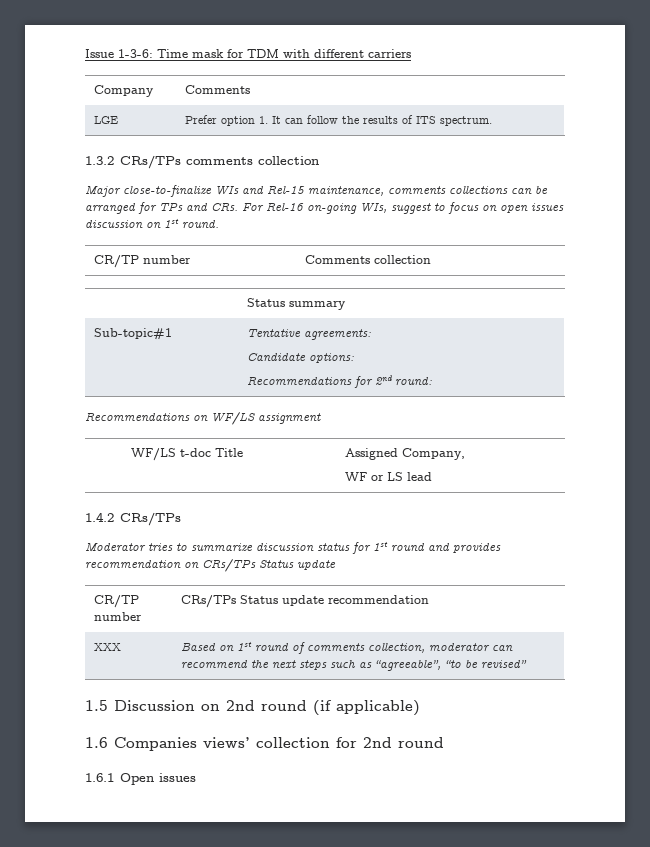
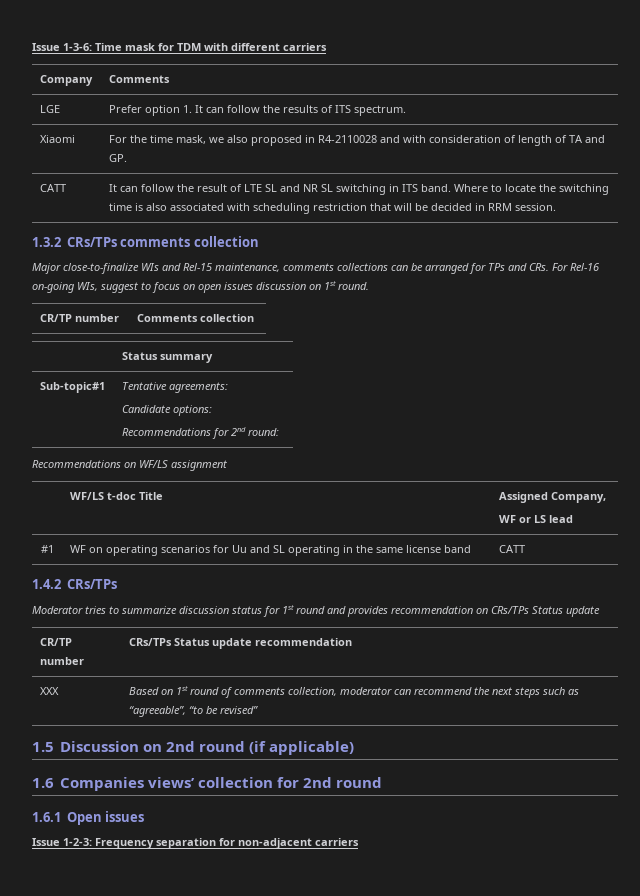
(492, 121) none -> [40,135,76,143] [109,135,606,146] [109,154,128,162] [40,184,67,192] [109,184,610,195] [109,203,557,214] // Xiaomi | For the time mask, we also proposed in R4-2110028 and with consideration of length of TA and GP. // CATT | It can follow the result of LTE SL and NR SL switching in ITS band. Where to locate the switching time is also associated with scheduling restriction that will be decided in RRM session.
(432, 476) none -> [41,545,54,553] [70,545,472,556] [499,545,526,553] // #1 | WF on operating scenarios for Uu and SL operating in the same license band | CATT
(196, 777) none -> [32,838,359,849] // Issue 1-2-3: Frequency separation for non-adjacent carriers

